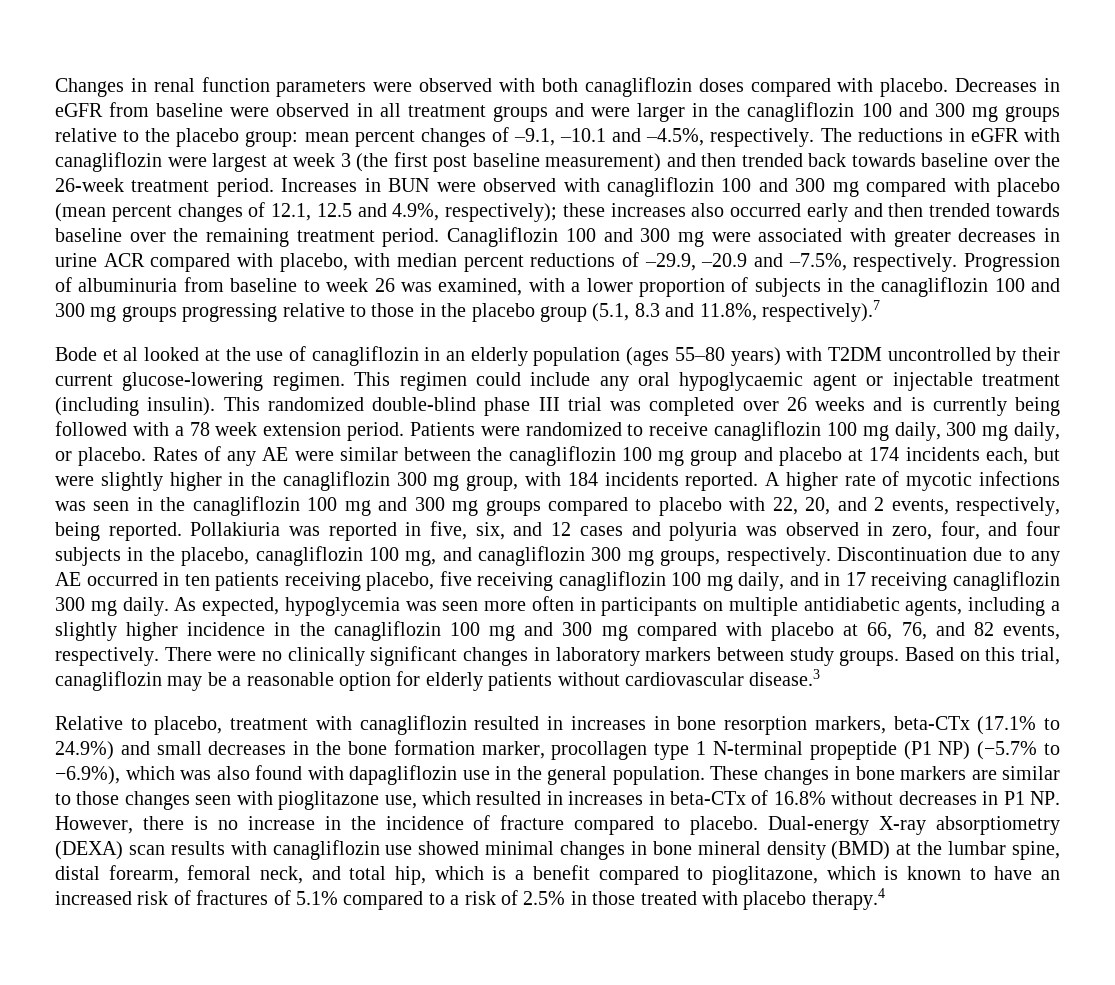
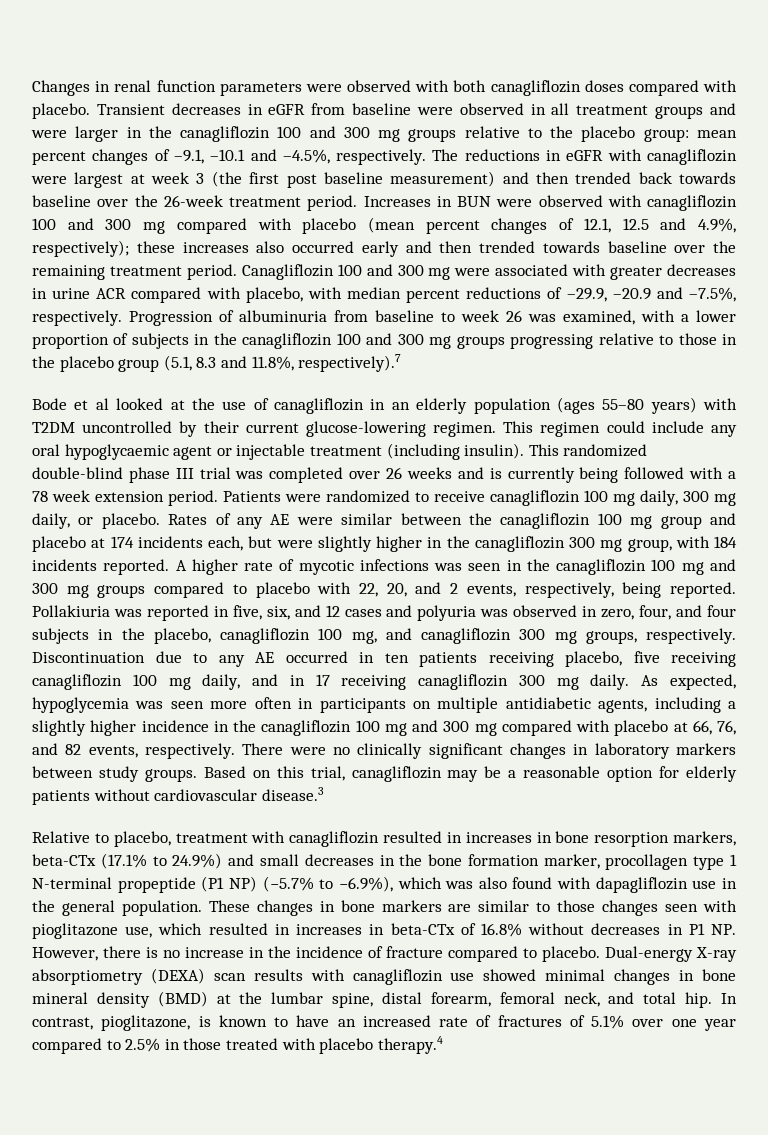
[955,78,1038,92] Decreases -> [96,103,241,115] Transient decreases
[395,865,876,885] hip, which is a benefit compared to pioglitazone, which -> [685,992,738,1008] [32,1015,191,1031] hip. In contrast, pioglitazone,
[137,891,169,905] risk -> [439,1017,469,1027] rate
[343,890,518,910] compared to a risk of -> [632,1019,736,1031] [32,1038,121,1054] over one year compared to

